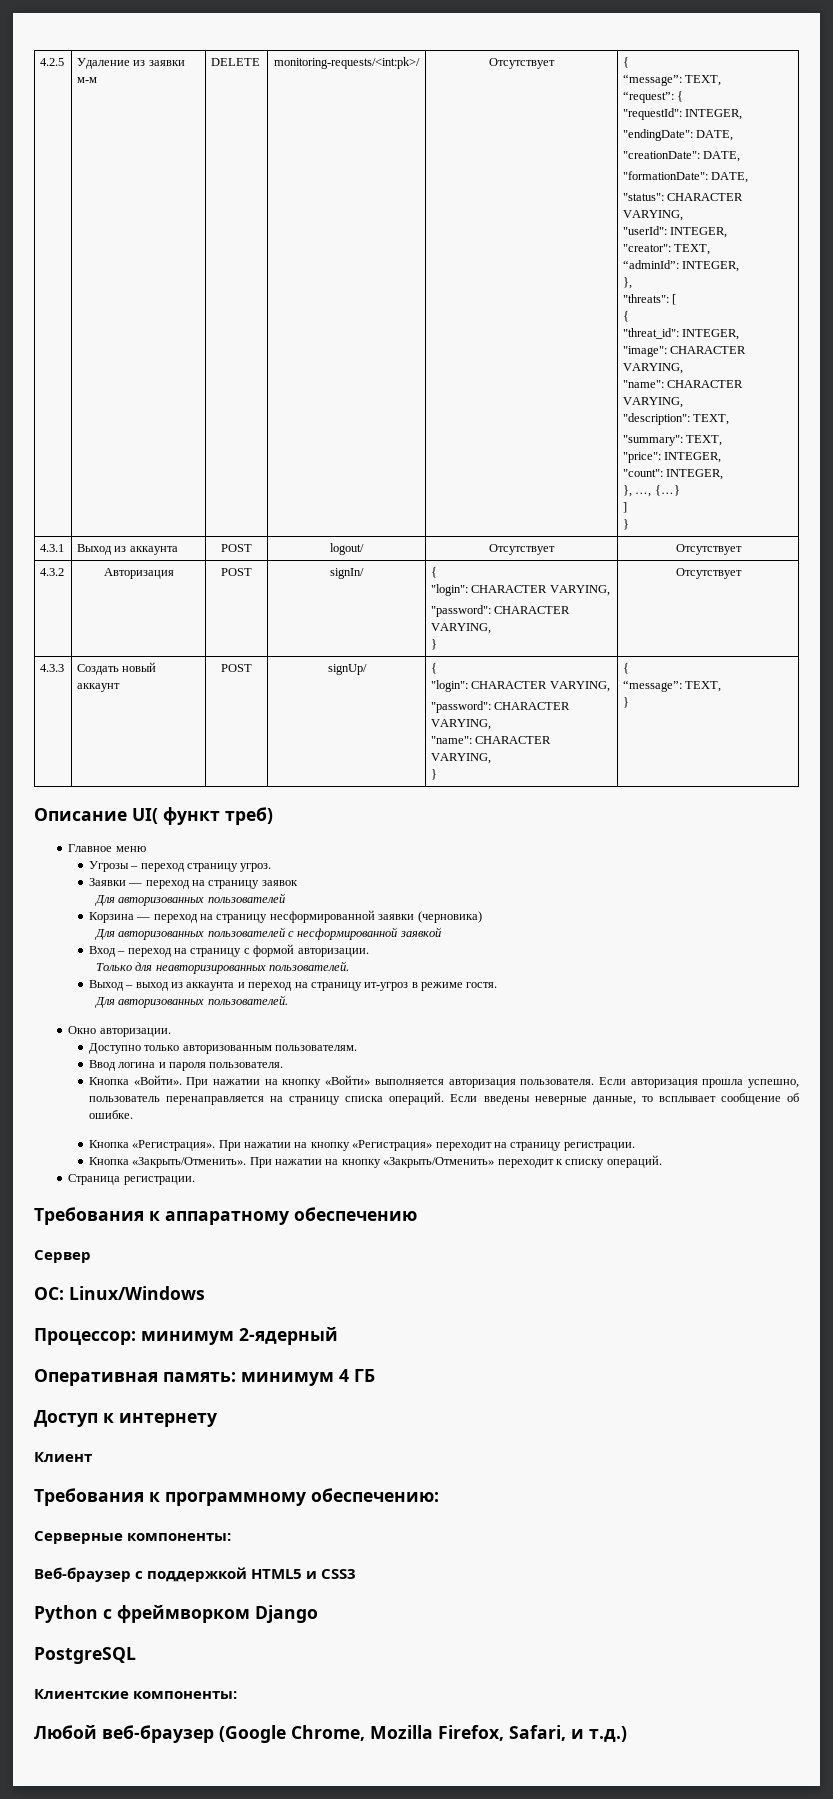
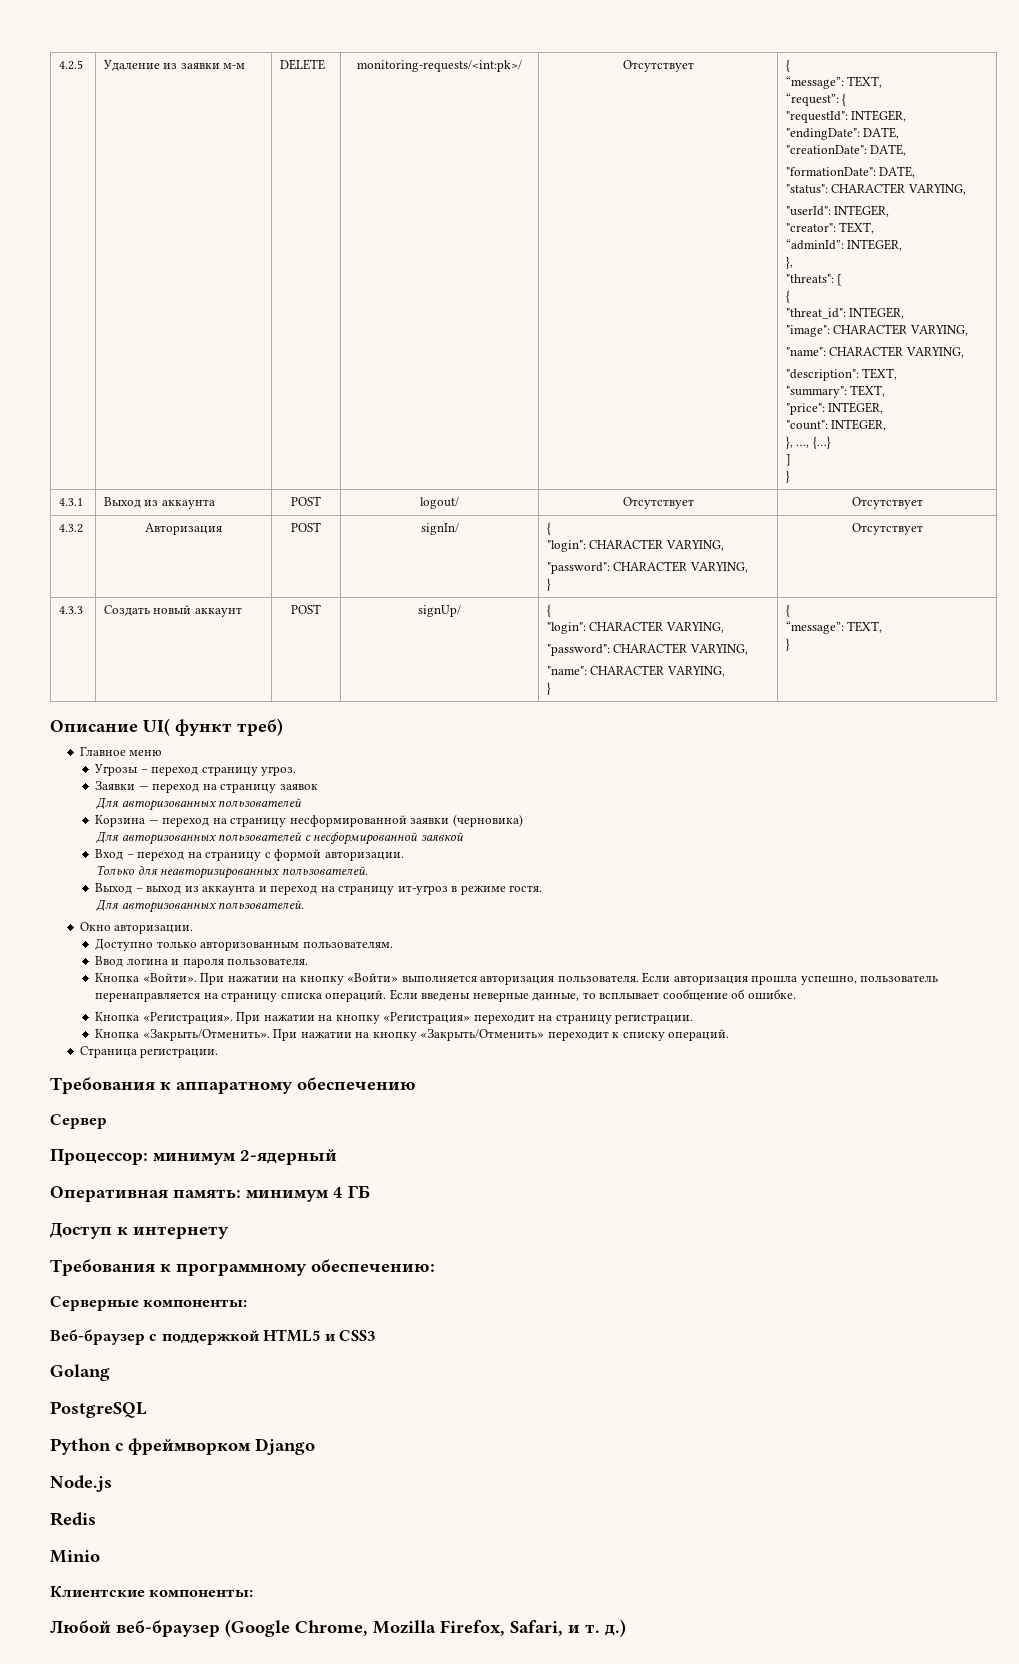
[34,1286,205,1300] // ОС: Linux/Windows -> (107, 1121) none
[34,1452,92,1462] // Клиент -> (229, 1232) none
(357, 1574) none -> [50,1364,110,1381] [50,1401,147,1418] // Golang // PostgreSQL
[34,1647,136,1664] PostgreSQL -> [50,1475,112,1492] [50,1512,96,1526] [50,1550,100,1563] Node.js // Redis // Minio
[589,1726,627,1742] т.д.) -> [585,1619,626,1637] т. д.)

